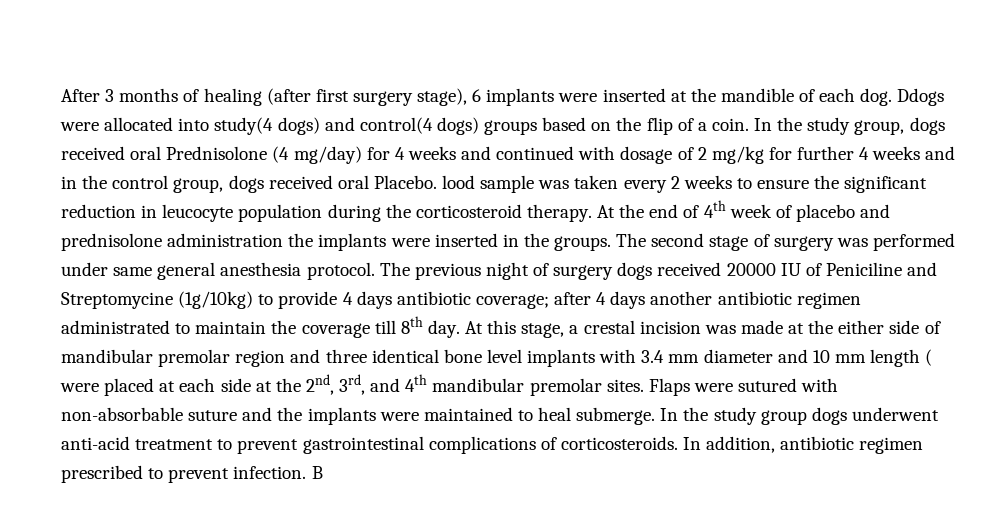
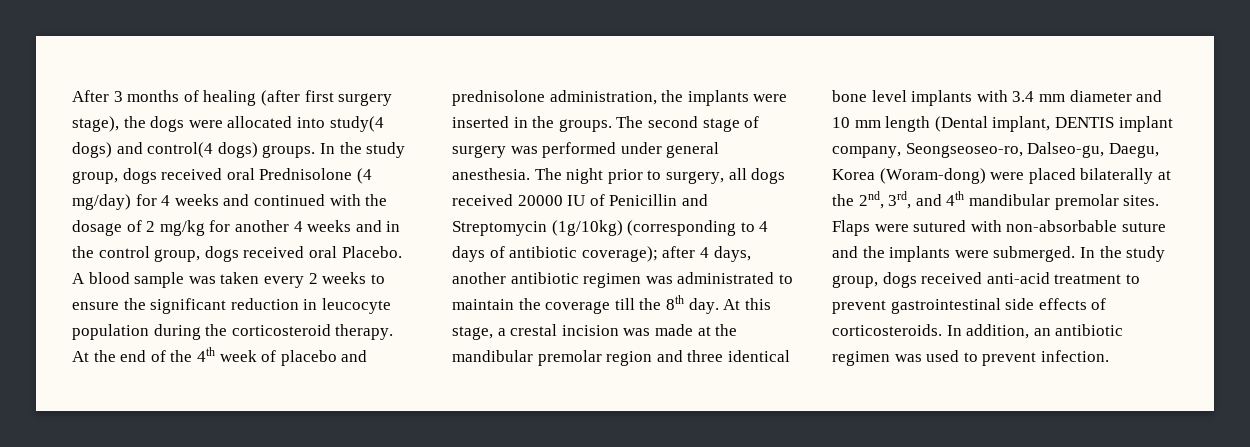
[472,88,945,106] 6 implants were inserted at the mandible of each dog. Ddogs -> [123,116,185,132] the dogs
[484,117,749,135] groups based on the flip of a coin. -> [262,145,316,158] groups.
(616, 153) none -> [365,194,388,206] the
[797,146,855,160] further -> [234,220,289,232] another
[442,175,476,189] lood -> [72,272,130,284] A blood
(700, 211) none -> [170,350,193,362] the
[167,233,284,247] administration -> [549,90,657,105] administration,
[113,262,614,280] same general anesthesia protocol. The previous night of surgery -> [666,142,720,158] [452,168,747,184] general anesthesia. The night prior to surgery, all
[825,262,938,276] [61,291,549,309] Peniciline and Streptomycine (1g/10kg) to provide 4 days antibiotic coverage; -> [609,194,708,206] [452,220,769,236] [452,246,658,262] Penicillin and Streptomycin (1g/10kg) (corresponding to 4 days of antibiotic coverage);
[610,291,646,309] days -> [713,246,751,262] days,
(861, 300) none -> [645,276,673,284] was
(396, 327) none -> [639,298,662,310] the
[838,320,941,334] either side of -> (738, 330) none
[925,349,933,366] [60,378,251,396] ( were placed at each side -> [934,116,1173,132] [832,142,1159,158] [832,168,1154,184] (Dental implant, DENTIS implant company, Seongseoseo-ro, Dalseo-gu, Daegu, Korea (Woram-dong) were placed bilaterally
[423,407,939,425] maintained to heal submerge. In the study group dogs underwent -> [993,246,1166,262] [832,272,983,288] submerged. In the study group, dogs received
[428,436,536,454] complications -> [1005,298,1087,310] side effects
[780,436,924,454] [61,465,143,483] antibiotic regimen prescribed -> [1033,324,1124,336] [832,350,960,366] an antibiotic regimen was used
[311,466,323,479] B -> (1109, 356) none

